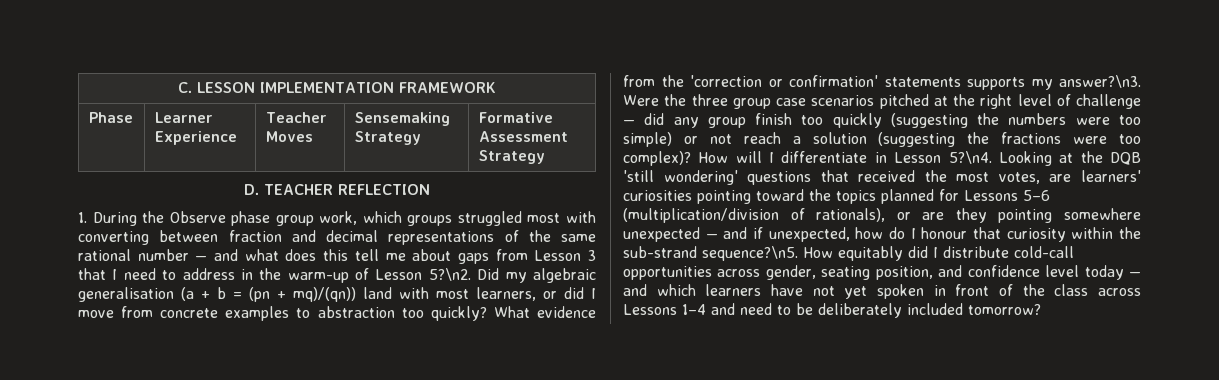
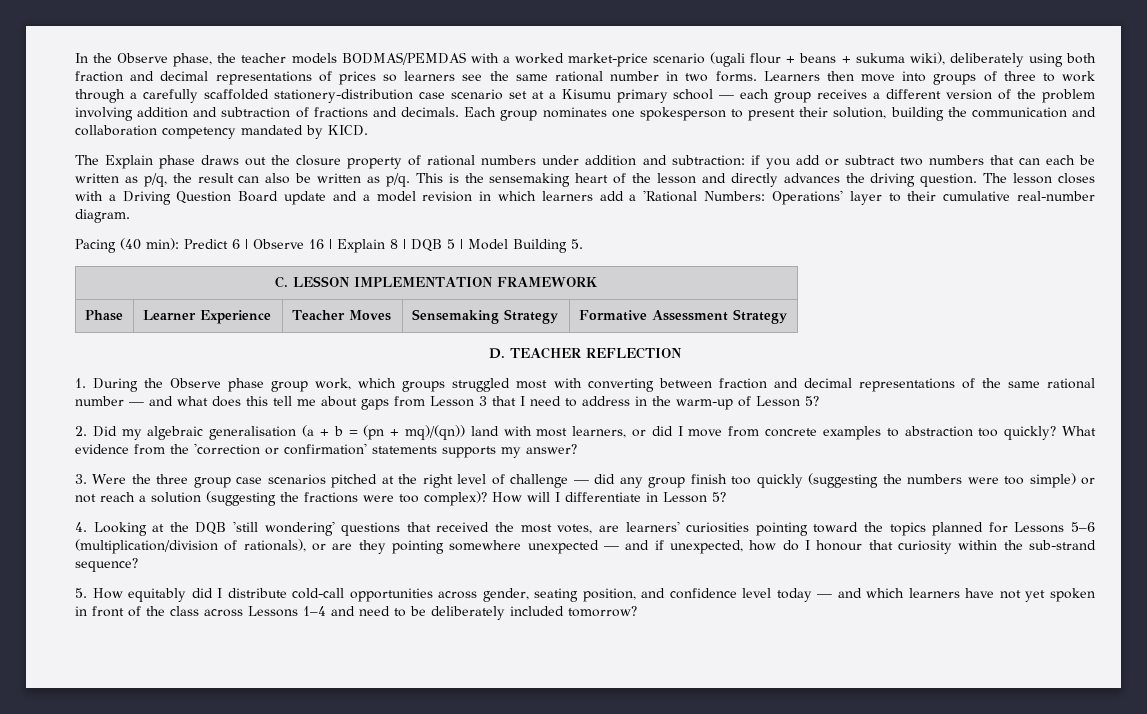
(178, 87) none -> [75,52,1097,67] [75,71,1095,85] [75,89,1096,103] [75,107,1096,121] [75,125,368,139] [75,155,1095,169] [75,173,1096,187] [75,190,1096,205] [75,209,130,223] [75,238,583,253] In the Observe phase, the teacher models BODMAS/PEMDAS with a worked market-price scenario (ugali flour + beans + sukuma wiki), deliberately using both fraction and decimal representations of prices so learners see the same rational number in two forms. Learners then move into groups of three to work through a carefully scaffolded stationery-distribution case scenario set at a Kisumu primary school — each group receives a different version of the problem involving addition and subtraction of fractions and decimals. Each group nominates one spokesperson to present their solution, building the communication and collaboration competency mandated by KICD. // The Explain phase draws out the closure property of rational numbers under addition and subtraction: if you add or subtract two numbers that can each be written as p/q, the result can also be written as p/q. This is the sensemaking heart of the lesson and directly advances the driving question. The lesson closes with a Driving Question Board update and a model revision in which learners add a 'Rational Numbers: Operations' layer to their cumulative real-number diagram. // Pacing (40 min): Predict 6 | Observe 16 | Explain 8 | DQB 5 | Model Building 5. //
[428,268,471,281] 5?\n2. -> [805,396,819,406] [75,426,87,436] 5? // 2.
[1059,75,1141,88] answer?\n3. -> [526,444,577,454] [75,474,87,484] answer? // 3.
[948,151,992,164] 5?\n4. -> [712,492,726,502] [75,522,87,532] 5? // 4.
[702,246,798,261] sequence?\n5. -> [75,558,138,572] [75,588,87,598] sequence? // 5.

